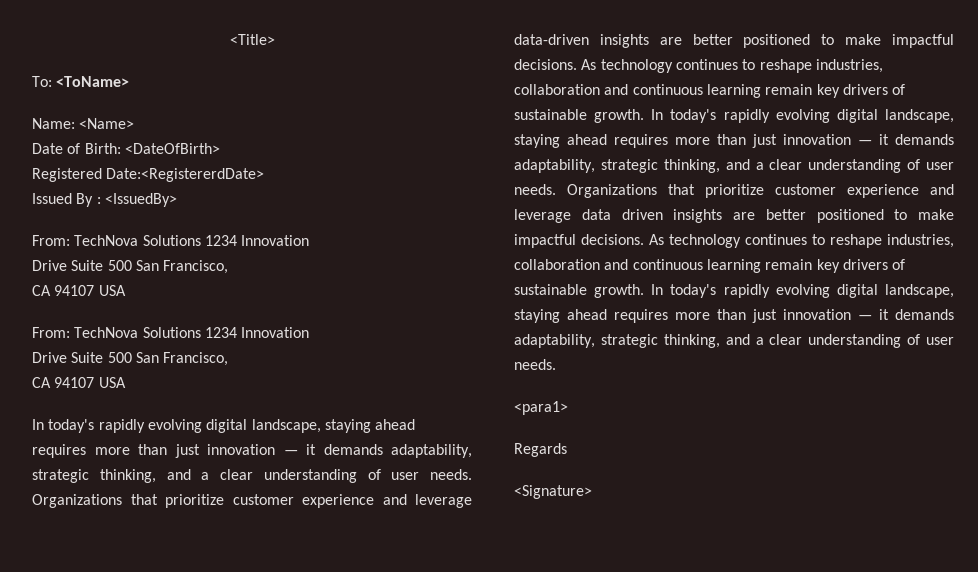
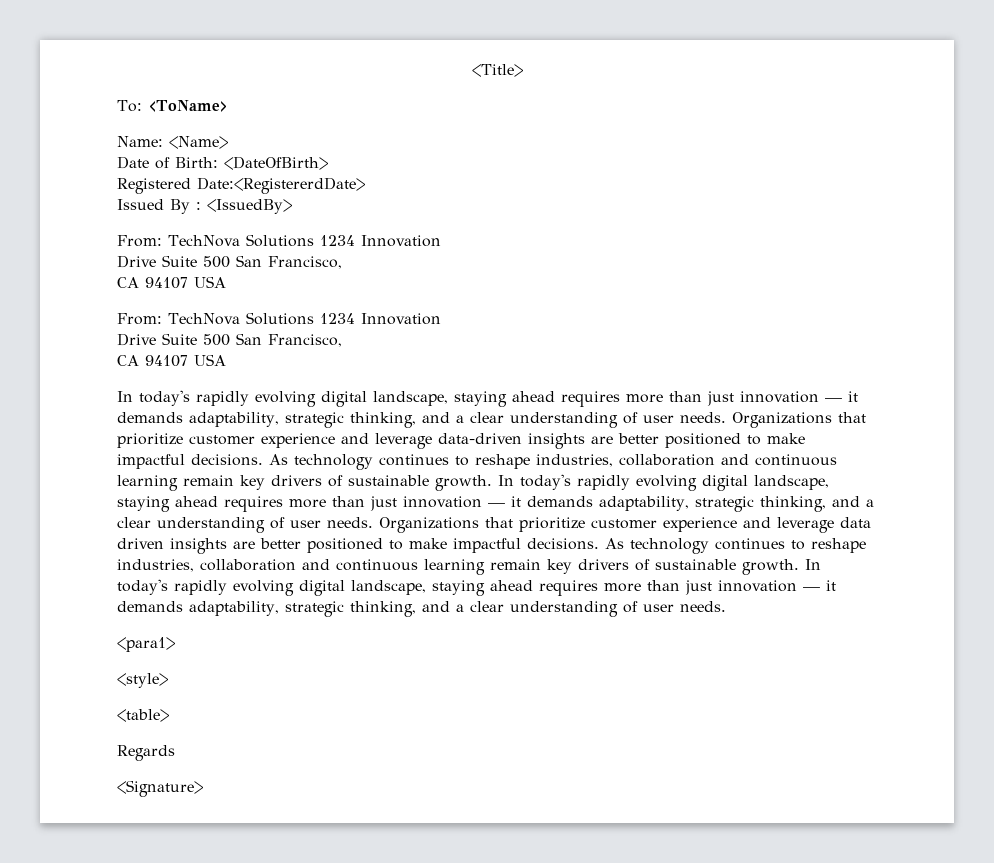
(568, 408) none -> [117,673,168,688] [117,709,169,722] // <style> // <table>

